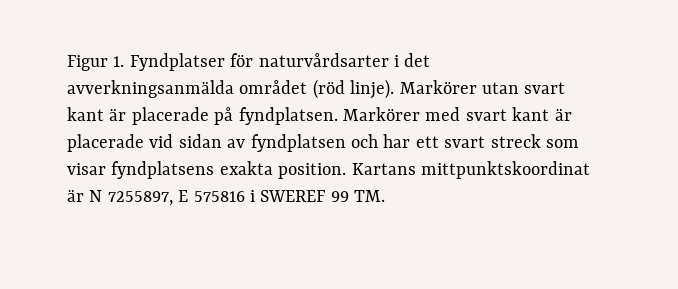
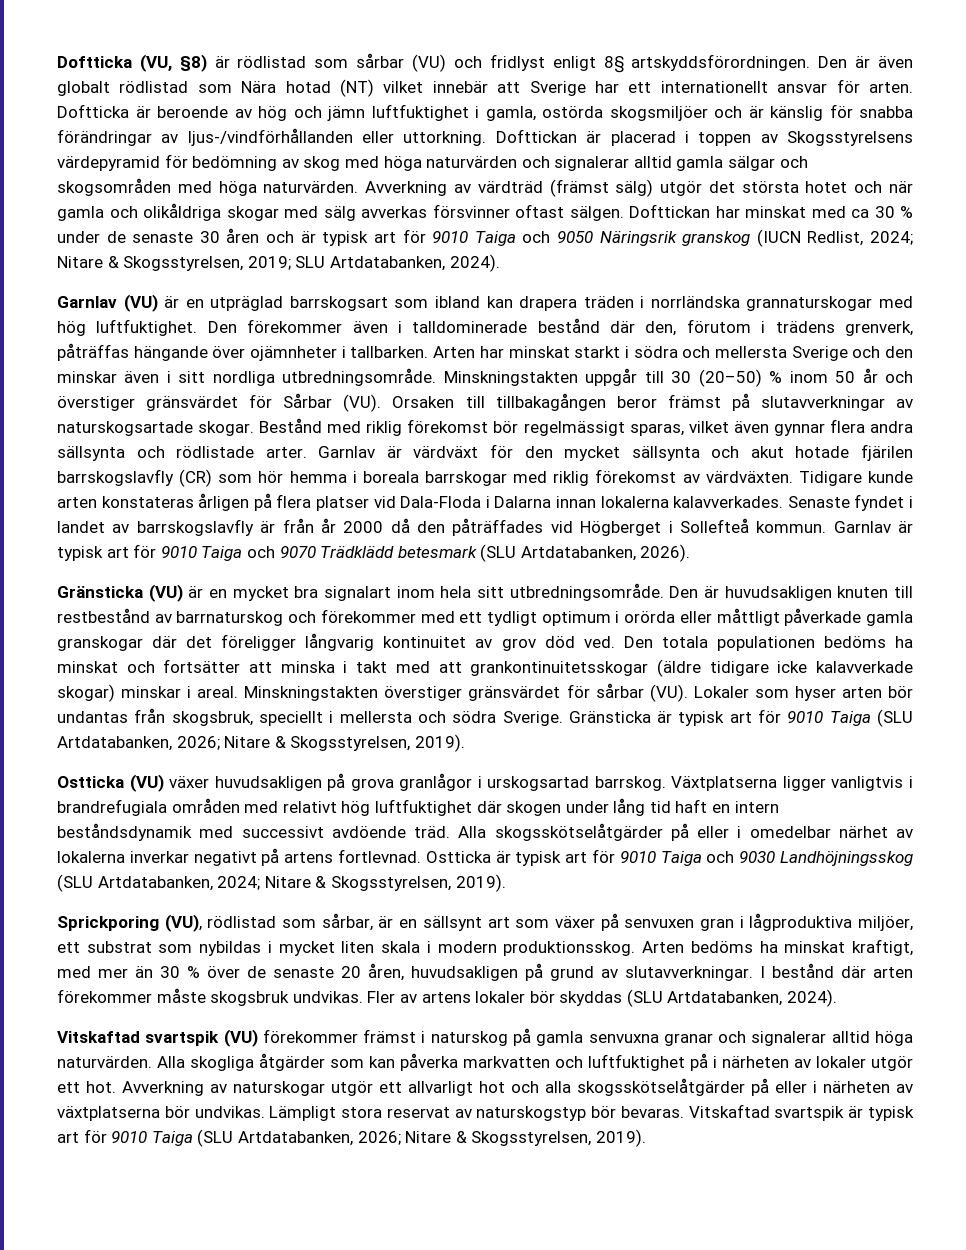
[67,53,431,71] [67,79,566,99] [67,107,572,125] [67,134,579,152] [67,161,590,179] [67,189,386,206] Figur 1. Fyndplatser för naturvårdsarter i det avverkningsanmälda området (röd linje). Markörer utan svart kant är placerade på fyndplatsen. Markörer med svart kant är placerade vid sidan av fyndplatsen och har ett svart streck som visar fyndplatsens exakta position. Kartans mittpunktskoordinat är N 7255897, E 575816 i SWEREF 99 TM. -> [57,53,914,73] [57,79,913,97] [57,104,913,121] [57,128,914,146] [57,154,808,171] [57,178,914,197] [57,203,913,221] [57,228,913,247] [57,254,500,272] [57,294,913,312] [57,318,913,336] [57,343,913,361] [57,368,914,387] [57,393,914,412] [57,418,914,436] [57,444,913,461] [57,469,913,487] [57,493,914,511] [57,518,913,536] [57,544,691,562] [57,583,913,602] [57,608,913,626] [57,633,913,651] [57,659,913,677] [57,683,913,702] [57,708,913,727] [57,734,465,752] [57,773,914,792] [57,798,779,816] [57,823,913,841] [57,848,913,866] [57,874,506,892] [57,913,913,932] [57,939,914,956] [57,963,913,981] [57,988,838,1007] [57,1028,914,1047] [57,1053,913,1071] [57,1078,913,1096] [57,1104,914,1121] [57,1129,646,1147] Doftticka (VU, §8) är rödlistad som sårbar (VU) och fridlyst enligt 8§ artskyddsförordningen. Den är även globalt rödlistad som Nära hotad (NT) vilket innebär att Sverige har ett internationellt ansvar för arten. Doftticka är beroende av hög och jämn luftfuktighet i gamla, ostörda skogsmiljöer och är känslig för snabba förändringar av ljus-/vindförhållanden eller uttorkning. Dofttickan är placerad i toppen av Skogsstyrelsens värdepyramid för bedömning av skog med höga naturvärden och signalerar alltid gamla sälgar och skogsområden med höga naturvärden. Avverkning av värdträd (främst sälg) utgör det största hotet och när gamla och olikåldriga skogar med sälg avverkas försvinner oftast sälgen. Dofttickan har minskat med ca 30 % under de senaste 30 åren och är typisk art för 9010 Taiga och 9050 Näringsrik granskog (IUCN Redlist, 2024; Nitare & Skogsstyrelsen, 2019; SLU Artdatabanken, 2024). // Garnlav (VU) är en utpräglad barrskogsart som ibland kan drapera träden i norrländska grannaturskogar med hög luftfuktighet. Den förekommer även i talldominerade bestånd där den, förutom i trädens grenverk, påträffas hängande över ojämnheter i tallbarken. Arten har minskat starkt i södra och mellersta Sverige och den minskar även i sitt nordliga utbredningsområde. Minskningstakten uppgår till 30 (20–50) % inom 50 år och överstiger gränsvärdet för Sårbar (VU). Orsaken till tillbakagången beror främst på slutavverkningar av naturskogsartade skogar. Bestånd med riklig förekomst bör regelmässigt sparas, vilket även gynnar flera andra sällsynta och rödlistade arter. Garnlav är värdväxt för den mycket sällsynta och akut hotade fjärilen barrskogslavfly (CR) som hör hemma i boreala barrskogar med riklig förekomst av värdväxten. Tidigare kunde arten konstateras årligen på flera platser vid Dala-Floda i Dalarna innan lokalerna kalavverkades. Senaste fyndet i landet av barrskogslavfly är från år 2000 då den påträffades vid Högberget i Sollefteå kommun. Garnlav är typisk art för 9010 Taiga och 9070 Trädklädd betesmark (SLU Artdatabanken, 2026). // Gränsticka (VU) är en mycket bra signalart inom hela sitt utbredningsområde. Den är huvudsakligen knuten till restbestånd av barrnaturskog och förekommer med ett tydligt optimum i orörda eller måttligt påverkade gamla granskogar där det föreligger långvarig kontinuitet av grov död ved. Den totala populationen bedöms ha minskat och fortsätter att minska i takt med att grankontinuitetsskogar (äldre tidigare icke kalavverkade skogar) minskar i areal. Minskningstakten överstiger gränsvärdet för sårbar (VU). Lokaler som hyser arten bör undantas från skogsbruk, speciellt i mellersta och södra Sverige. Gränsticka är typisk art för 9010 Taiga (SLU Artdatabanken, 2026; Nitare & Skogsstyrelsen, 2019). // Ostticka (VU) växer huvudsakligen på grova granlågor i urskogsartad barrskog. Växtplatserna ligger vanligtvis i brandrefugiala områden med relativt hög luftfuktighet där skogen under lång tid haft en intern beståndsdynamik med successivt avdöende träd. Alla skogsskötselåtgärder på eller i omedelbar närhet av lokalerna inverkar negativt på artens fortlevnad. Ostticka är typisk art för 9010 Taiga och 9030 Landhöjningsskog (SLU Artdatabanken, 2024; Nitare & Skogsstyrelsen, 2019). // Sprickporing (VU), rödlistad som sårbar, är en sällsynt art som växer på senvuxen gran i lågproduktiva miljöer, ett substrat som nybildas i mycket liten skala i modern produktionsskog. Arten bedöms ha minskat kraftigt, med mer än 30 % över de senaste 20 åren, huvudsakligen på grund av slutavverkningar. I bestånd där arten förekommer måste skogsbruk undvikas. Fler av artens lokaler bör skyddas (SLU Artdatabanken, 2024). // Vitskaftad svartspik (VU) förekommer främst i naturskog på gamla senvuxna granar och signalerar alltid höga naturvärden. Alla skogliga åtgärder som kan påverka markvatten och luftfuktighet på i närheten av lokaler utgör ett hot. Avverkning av naturskogar utgör ett allvarligt hot och alla skogsskötselåtgärder på eller i närheten av växtplatserna bör undvikas. Lämpligt stora reservat av naturskogstyp bör bevaras. Vitskaftad svartspik är typisk art för 9010 Taiga (SLU Artdatabanken, 2026; Nitare & Skogsstyrelsen, 2019).

